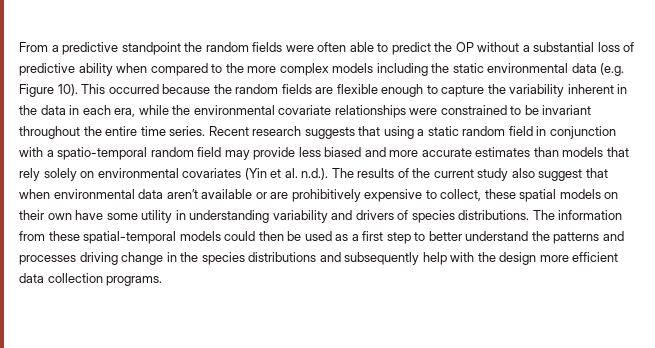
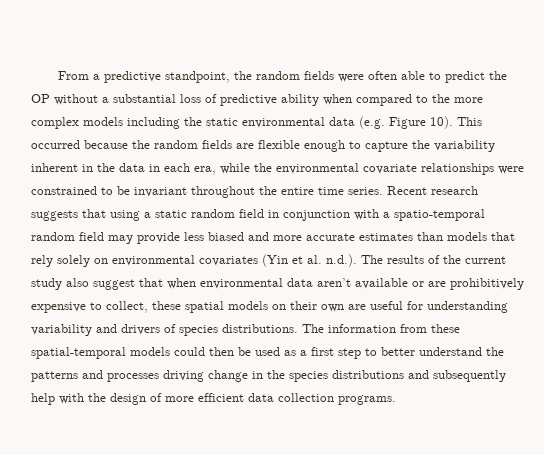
[121,42,181,55] standpoint -> [164,71,230,83] standpoint,
[75,210,186,223] have some utility in -> [348,301,423,310] are useful for
(537, 258) none -> [150,393,162,402] of

